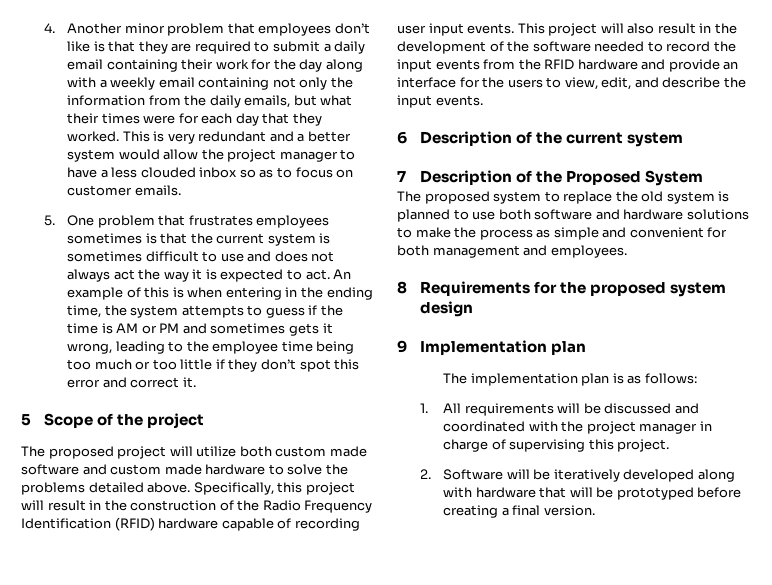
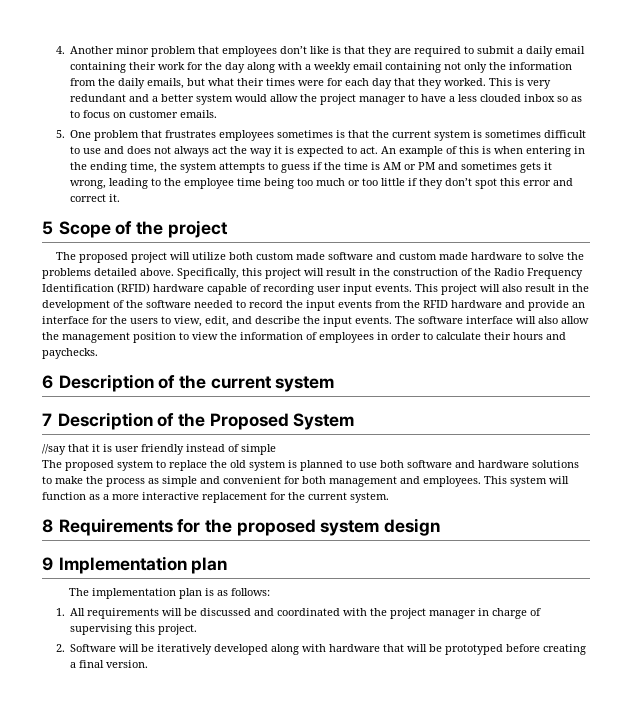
(483, 100) none -> [395,316,589,324] [42,332,566,343] [42,348,98,359] The software interface will also allow the management position to view the information of employees in order to calculate their hours and paychecks.
(704, 178) none -> [42,444,276,455] // //say that it is user friendly instead of simple
(627, 251) none -> [484,476,569,487] [42,492,389,503] This system will function as a more interactive replacement for the current system.

